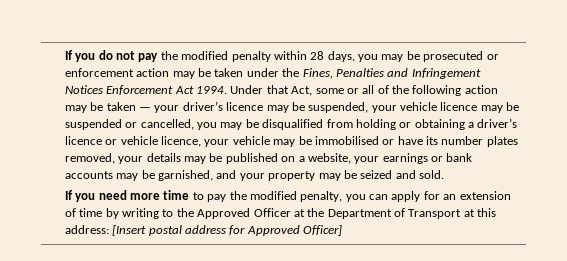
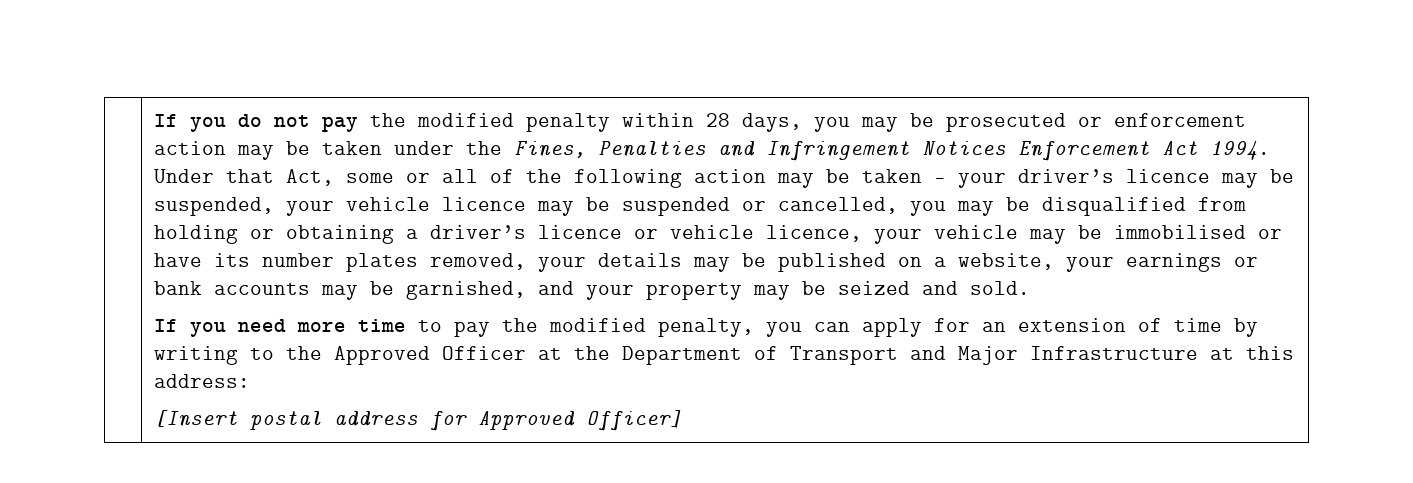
(462, 214) none -> [910,346,1199,365] and Major Infrastructure
(109, 229) none -> (251, 381) //

